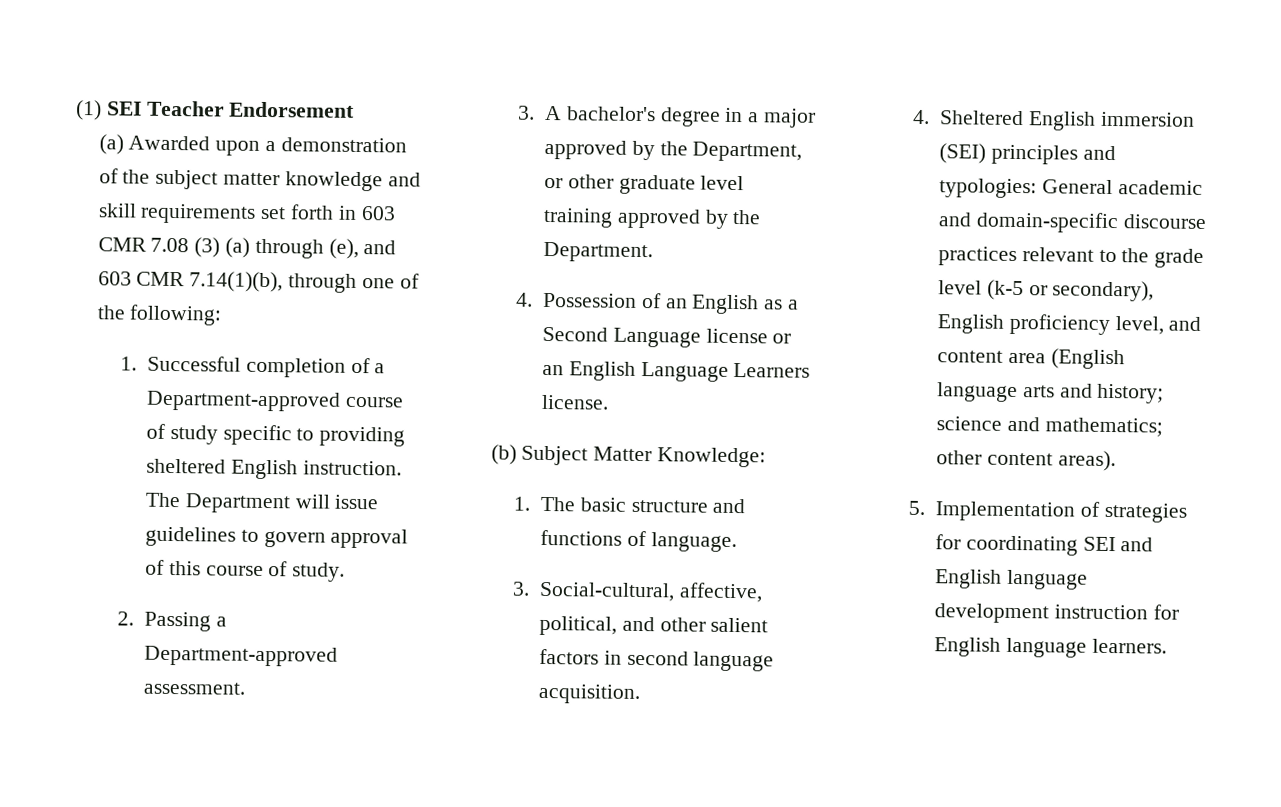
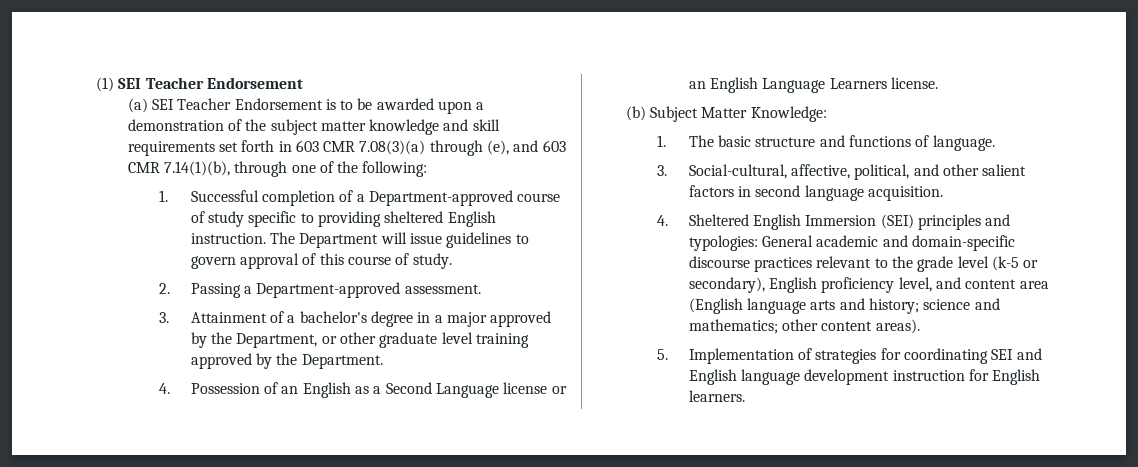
[128,135,211,151] Awarded -> [151,98,434,110] SEI Teacher Endorsement is to be awarded
[150,237,251,258] 7.08 (3) (a) -> [359,140,426,155] 7.08(3)(a)
[545,105,563,121] A -> [190,311,296,323] Attainment of a
[1099,111,1195,127] immersion -> [805,215,877,226] Immersion
[1005,637,1087,658] language -> (1041, 377) none

